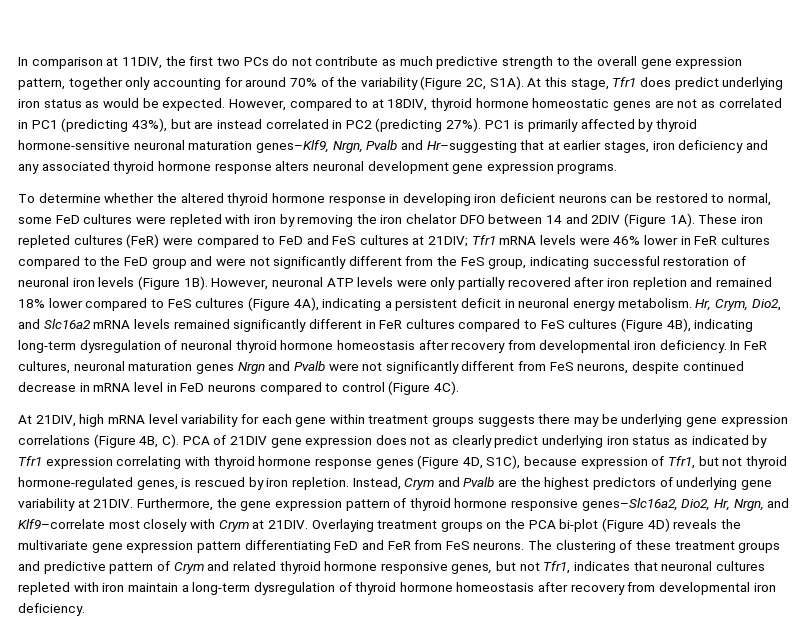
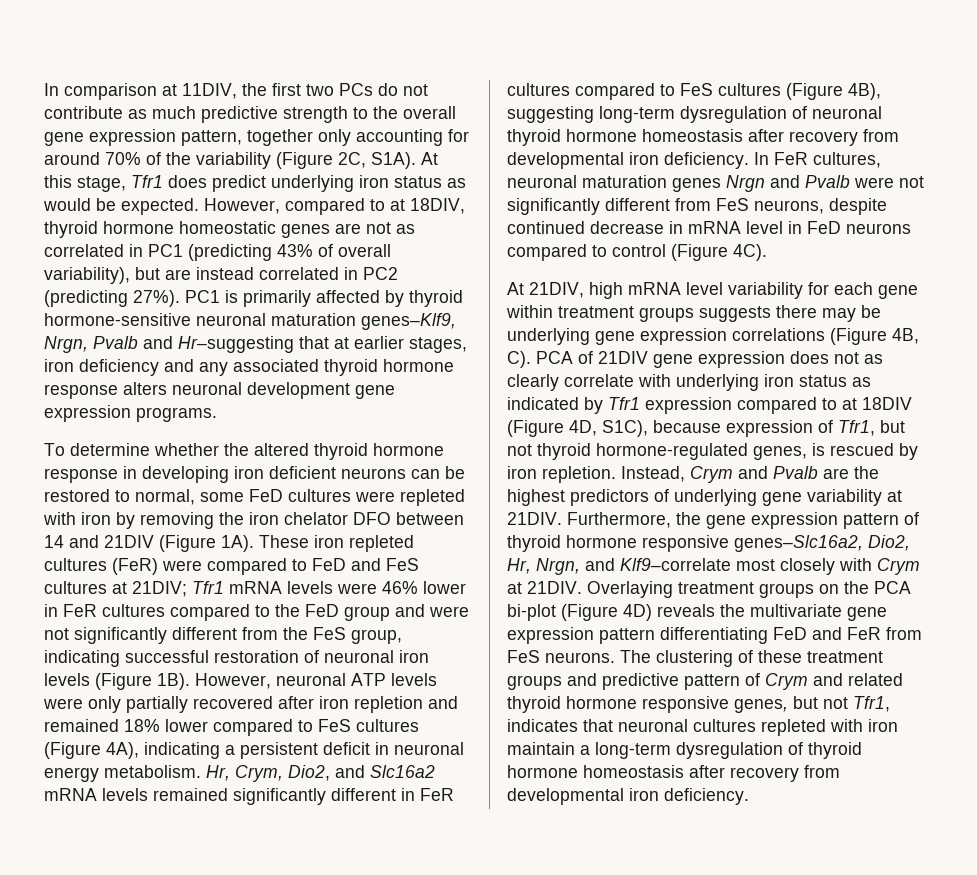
[131,118,167,132] 43%), -> [277,244,391,257] [44,267,130,284] 43% of overall variability),
[591,215,621,224] 2DIV -> [104,535,154,548] 21DIV
[694,319,754,332] indicating -> [507,106,594,123] suggesting
[494,435,539,448] predict -> [564,374,671,387] correlate with
[116,456,414,469] correlating with thyroid hormone response genes -> [737,397,912,414] compared to at 18DIV

